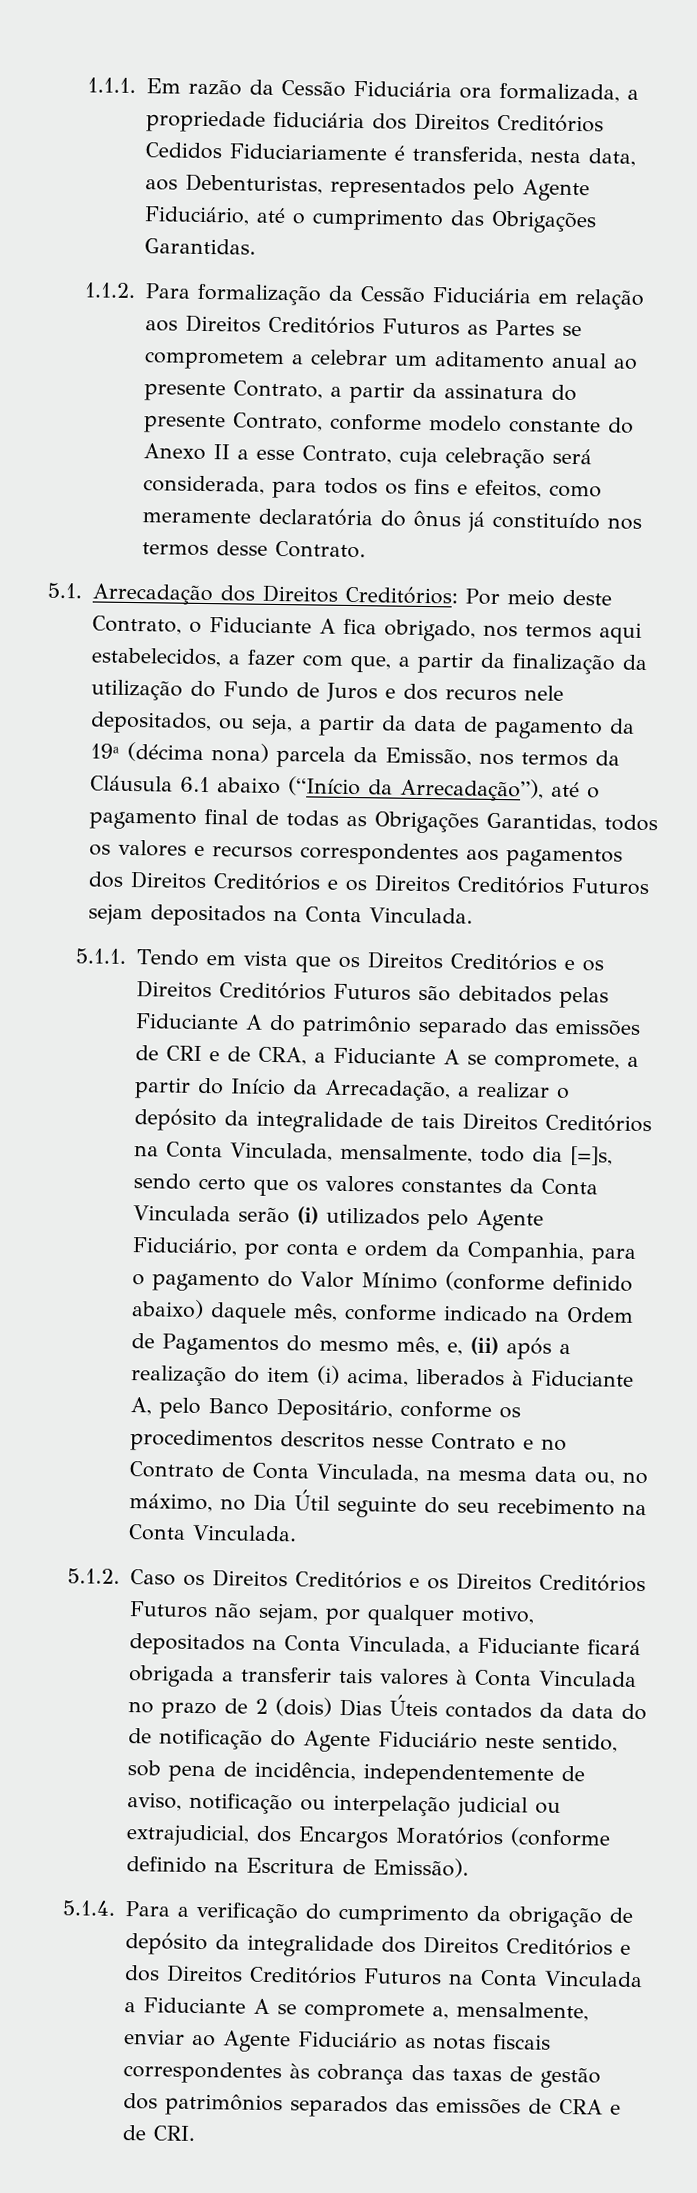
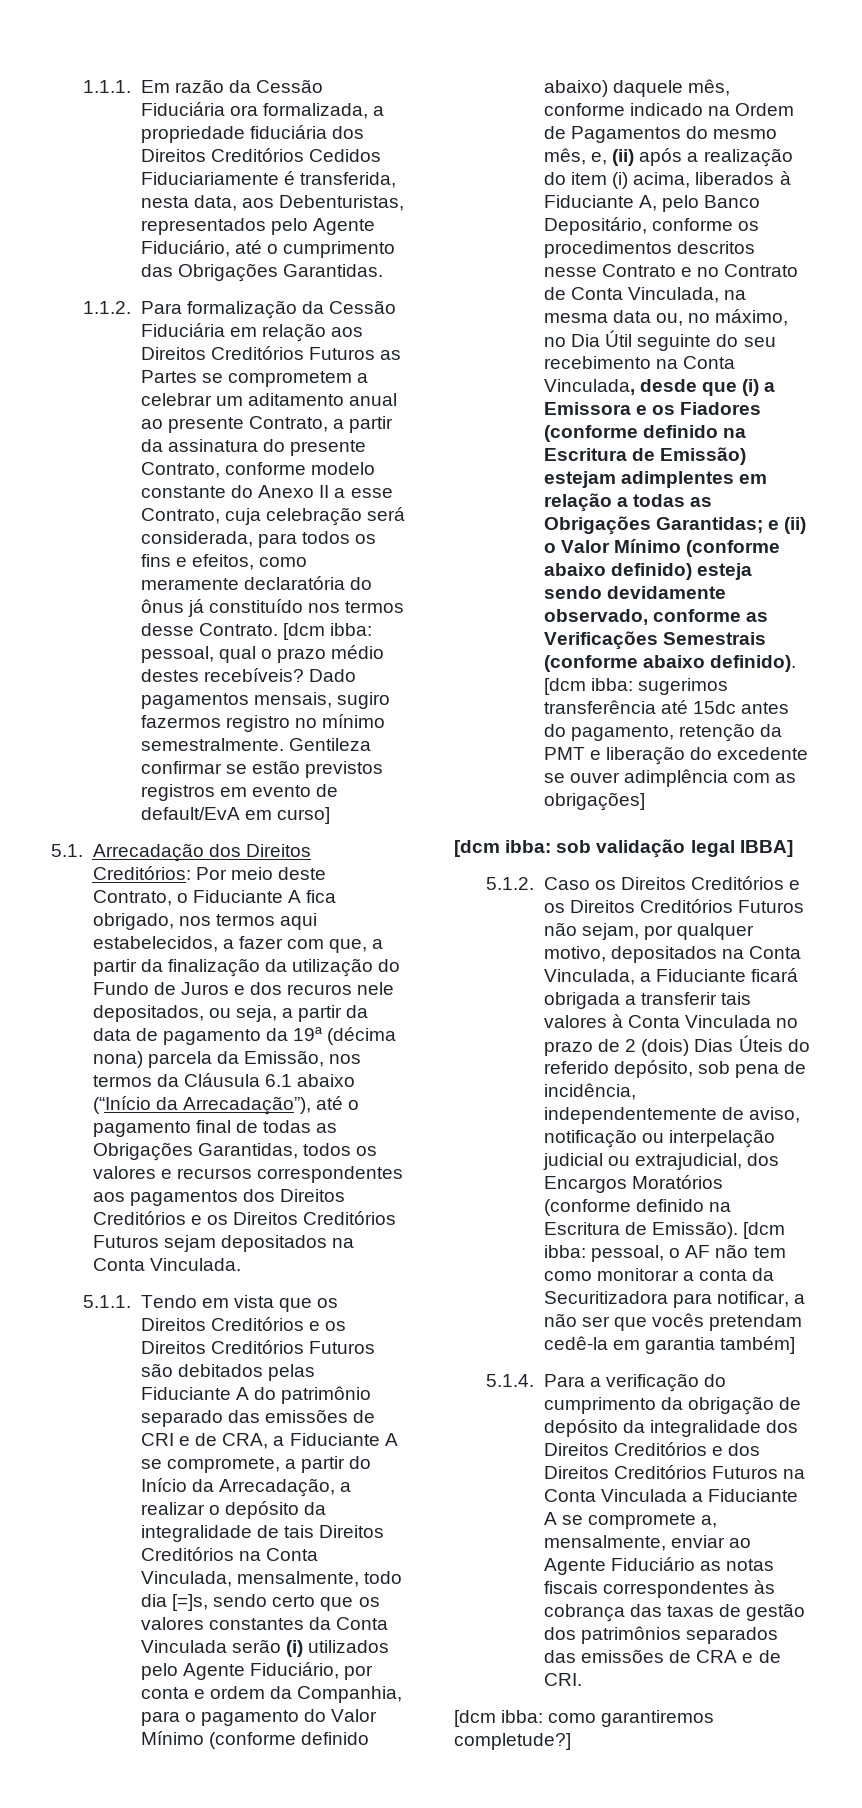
(367, 549) none -> [283,623,373,640] [140,645,385,663] [140,668,357,682] [140,692,391,709] [140,714,386,732] [140,738,372,751] [140,760,384,778] [140,784,339,801] [140,807,331,824] [dcm ibba: pessoal, qual o prazo médio destes recebíveis? Dado pagamentos mensais, sugiro fazermos registro no mínimo semestralmente. Gentileza confirmar se estão previstos registros em evento de default/EvA em curso]
[192,1524,298,1542] Vinculada. -> [543,379,776,396] [543,402,762,415] [543,425,747,442] [543,447,747,465] [543,471,768,488] [543,493,713,512] [543,516,807,535] [543,539,781,557] [543,563,753,580] [543,586,727,599] [543,609,769,625] [543,631,767,650] [543,655,797,672] [543,678,729,695] [543,700,790,714] [543,723,783,742] [543,746,809,765] [543,769,797,787] [543,792,645,811] [454,839,793,858] Vinculada, desde que (i) a Emissora e os Fiadores (conforme definido na Escritura de Emissão) estejam adimplentes em relação a todas as Obrigações Garantidas; e (ii) o Valor Mínimo (conforme abaixo definido) esteja sendo devidamente observado, conforme as Verificações Semestrais (conforme abaixo definido). [dcm ibba: sugerimos transferência até 15dc antes do pagamento, retenção da PMT e liberação do excedente se ouver adimplência com as obrigações] // [dcm ibba: sob validação legal IBBA]
[445,1701,648,1721] [128,1728,619,1753] contados da data do de notificação do Agente Fiduciário neste sentido, -> [787,1039,810,1052] [543,1060,694,1078] do referido depósito,
(470, 1867) none -> [743,1222,786,1239] [543,1244,786,1262] [543,1268,775,1281] [543,1291,806,1308] [543,1313,803,1331] [543,1336,796,1354] [dcm ibba: pessoal, o AF não tem como monitorar a conta da Securitizadora para notificar, a não ser que vocês pretendam cedê-la em garantia também]
(196, 2133) none -> [454,1710,715,1727] [454,1733,571,1750] // [dcm ibba: como garantiremos completude?]

